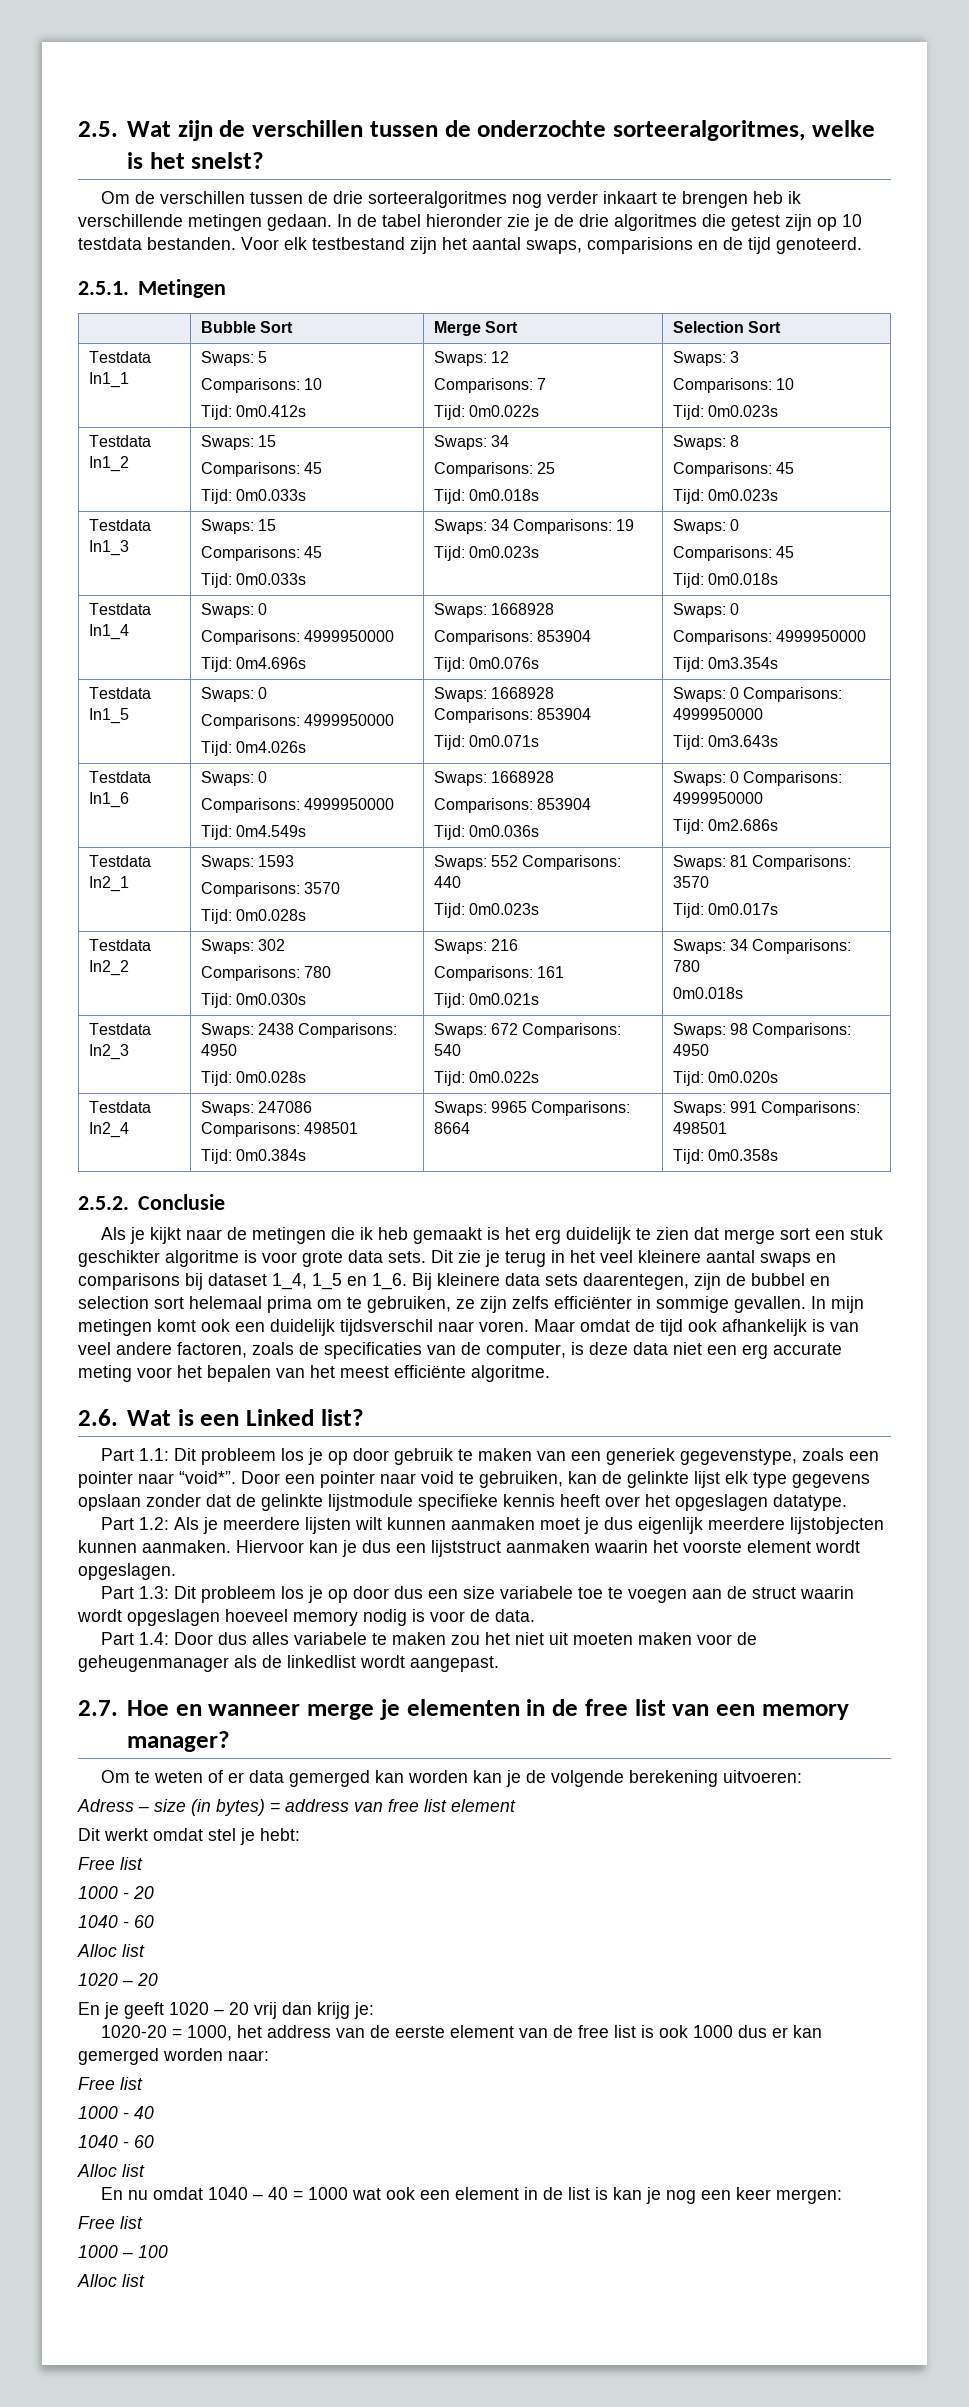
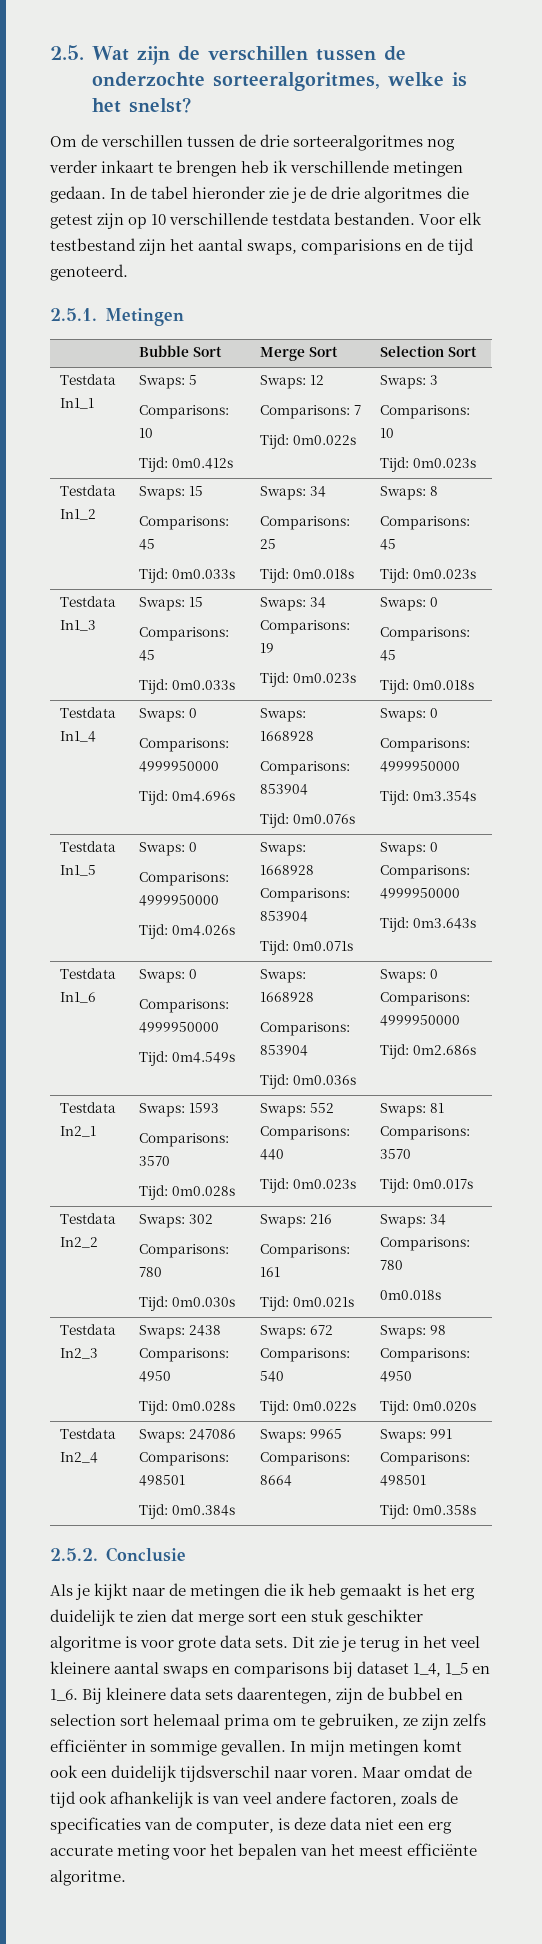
(862, 220) none -> [169,212,269,225] verschillende
[78,1409,364,1426] [101,1448,880,1465] [78,1471,870,1488] [78,1494,847,1511] [101,1517,885,1534] [78,1540,860,1557] [78,1563,176,1580] [101,1586,855,1603] [77,1609,535,1626] [101,1632,758,1645] [78,1655,499,1672] [78,1699,849,1720] [126,1731,230,1752] [101,1770,803,1787] [77,1799,516,1816] [78,1828,300,1845] [78,1857,143,1870] [78,1886,154,1899] [78,1915,154,1928] [77,1944,145,1957] [78,1973,158,1986] [78,2002,374,2019] [101,2025,823,2041] [78,2048,269,2065] [78,2077,143,2090] [78,2106,154,2119] [78,2135,154,2148] [77,2164,145,2177] [101,2187,843,2204] [78,2216,143,2229] [78,2245,168,2258] [77,2274,145,2287] // 2.6. Wat is een Linked list? // Part 1.1: Dit probleem los je op door gebruik te maken van een generiek gegevenstype, zoals een pointer naar “void*”. Door een pointer naar void te gebruiken, kan de gelinkte lijst elk type gegevens opslaan zonder dat de gelinkte lijstmodule specifieke kennis heeft over het opgeslagen datatype. // Part 1.2: Als je meerdere lijsten wilt kunnen aanmaken moet je dus eigenlijk meerdere lijstobjecten kunnen aanmaken. Hiervoor kan je dus een lijststruct aanmaken waarin het voorste element wordt opgeslagen. // Part 1.3: Dit probleem los je op door dus een size variabele toe te voegen aan de struct waarin wordt opgeslagen hoeveel memory nodig is voor de data. // Part 1.4: Door dus alles variabele te maken zou het niet uit moeten maken voor de geheugenmanager als de linkedlist wordt aangepast. // 2.7. Hoe en wanneer merge je elementen in de free list van een memory manager? // Om te weten of er data gemerged kan worden kan je de volgende berekening uitvoeren: // Adress – size (in bytes) = address van free list element // Dit werkt omdat stel je hebt: // Free list // 1000 - 20 // 1040 - 60 // Alloc list // 1020 – 20 // En je geeft 1020 – 20 vrij dan krijg je: // 1020-20 = 1000, het address van de eerste element van de free list is ook 1000 dus er kan gemerged worden naar: // Free list // 1000 - 40 // 1040 - 60 // Alloc list // En nu omdat 1040 – 40 = 1000 wat ook een element in de list is kan je nog een keer mergen: // Free list // 1000 – 100 // Alloc list -> (126, 1878) none

